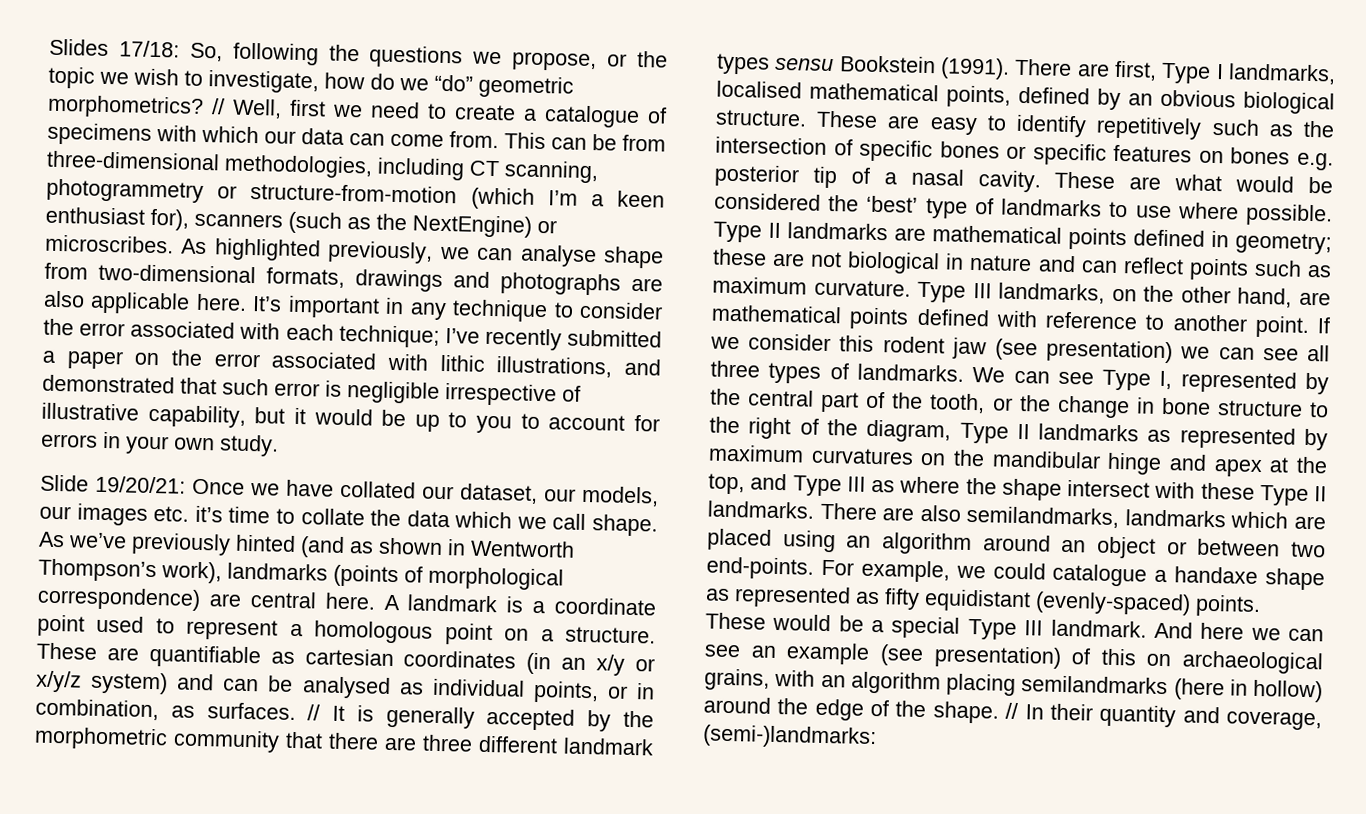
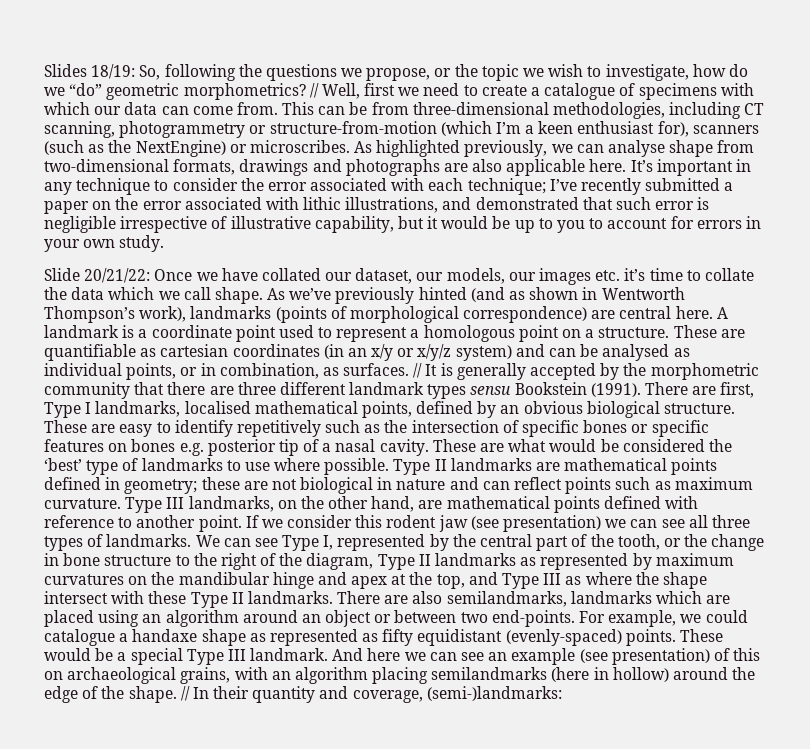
[118,40,180,58] 17/18: -> [91,64,136,79] 18/19:
[95,475,186,494] 19/20/21: -> [84,268,151,283] 20/21/22:

